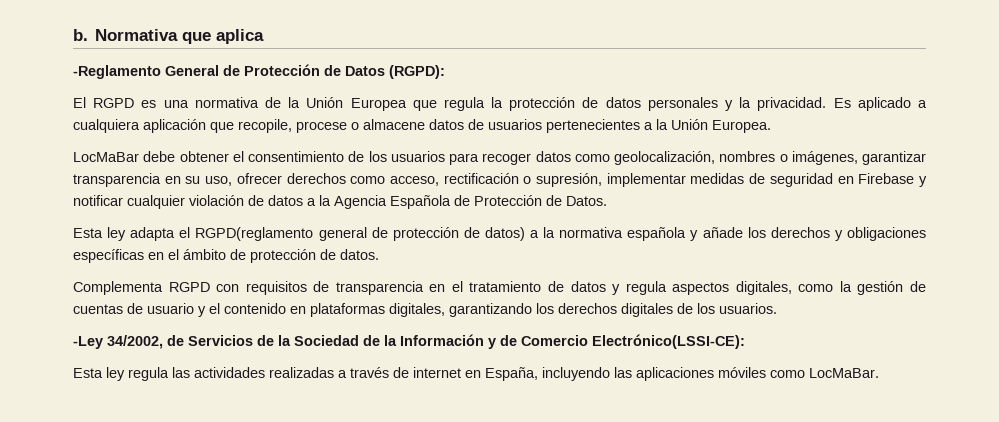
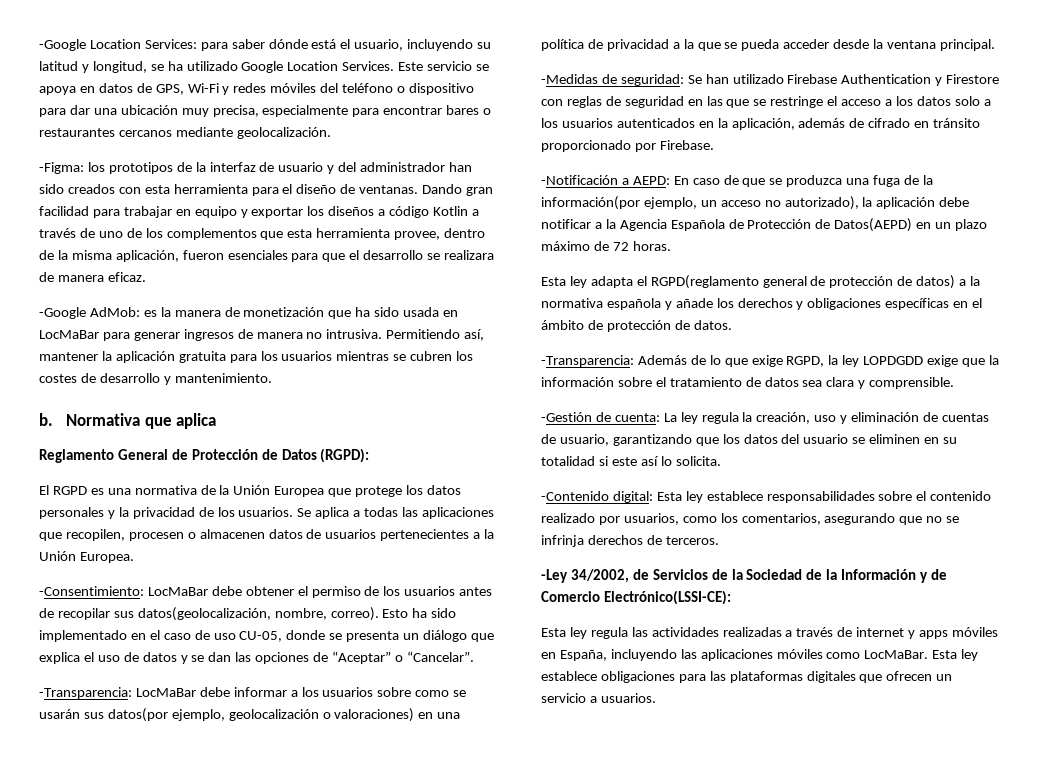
(73, 35) none -> [39,39,492,51] [39,61,490,73] [39,83,474,95] [39,105,492,117] [39,127,331,139] [39,162,473,174] [39,184,494,196] [39,206,479,218] [39,228,486,240] [39,250,495,262] [39,272,146,282] [39,307,459,319] [39,329,485,341] [39,351,474,363] [39,373,272,385] -Google Location Services: para saber dónde está el usuario, incluyendo su latitud y longitud, se ha utilizado Google Location Services. Este servicio se apoya en datos de GPS, Wi-Fi y redes móviles del teléfono o dispositivo para dar una ubicación muy precisa, especialmente para encontrar bares o restaurantes cercanos mediante geolocalización. // -Figma: los prototipos de la interfaz de usuario y del administrador han sido creados con esta herramienta para el diseño de ventanas. Dando gran facilidad para trabajar en equipo y exportar los diseños a código Kotlin a través de uno de los complementos que esta herramienta provee, dentro de la misma aplicación, fueron esenciales para que el desarrollo se realizara de manera eficaz. // -Google AdMob: es la manera de monetización que ha sido usada en LocMaBar para generar ingresos de manera no intrusiva. Permitiendo así, mantener la aplicación gratuita para los usuarios mientras se cubren los costes de desarrollo y mantenimiento. //
[73,65,161,79] -Reglamento -> [39,449,114,463] Reglamento
[443,97,927,111] [73,119,425,133] regula la protección de datos personales y la privacidad. Es aplicado a cualquiera aplicación que recopile, procese o almacene -> [355,485,461,497] [39,507,494,519] [39,529,265,541] protege los datos personales y la privacidad de los usuarios. Se aplica a todas las aplicaciones que recopilen, procesen o almacenen
(771, 126) none -> [39,586,144,596] -Consentimiento:
[248,151,344,162] consentimiento -> [311,586,361,598] permiso
[449,151,926,165] [73,173,928,187] [73,195,303,209] para recoger datos como geolocalización, nombres o imágenes, garantizar transparencia en su uso, ofrecer derechos como acceso, rectificación o supresión, implementar medidas de seguridad en Firebase y notificar cualquier violación de datos -> [459,587,493,596] [39,607,457,621] [39,630,494,642] [39,651,474,664] [39,687,467,699] [39,708,461,722] [541,39,995,51] [541,74,1000,86] [541,96,991,108] [541,118,981,130] [541,140,714,152] [541,175,933,187] [541,196,970,210] [541,219,591,229] antes de recopilar sus datos(geolocalización, nombre, correo). Esto ha sido implementado en el caso de uso CU-05, donde se presenta un diálogo que explica el uso de datos y se dan las opciones de “Aceptar” o “Cancelar”. // -Transparencia: LocMaBar debe informar a los usuarios sobre como se usarán sus datos(por ejemplo, geolocalización o valoraciones) en una política de privacidad a la que se pueda acceder desde la ventana principal. // -Medidas de seguridad: Se han utilizado Firebase Authentication y Firestore con reglas de seguridad en las que se restringe el acceso a los datos solo a los usuarios autenticados en la aplicación, además de cifrado en tránsito proporcionado por Firebase. // -Notificación a AEPD: En caso de que se produzca una fuga de la información(por ejemplo, un acceso no autorizado), la aplicación debe notificar
[566,196,607,206] Datos. -> [834,218,988,232] [541,241,671,251] Datos(AEPD) en un plazo máximo de 72 horas.
[73,281,926,295] [73,303,777,317] Complementa RGPD con requisitos de transparencia en el tratamiento de datos y regula aspectos digitales, como la gestión de cuentas de usuario y el contenido en plataformas digitales, garantizando los derechos digitales de los usuarios. -> [541,355,999,367] [541,377,955,389] [541,412,989,424] [541,434,958,446] [541,456,721,466] [541,491,992,503] [541,513,960,525] [541,535,719,547] -Transparencia: Además de lo que exige RGPD, la ley LOPDGDD exige que la información sobre el tratamiento de datos sea clara y comprensible. // -Gestión de cuenta: La ley regula la creación, uso y eliminación de cuentas de usuario, garantizando que los datos del usuario se eliminen en su totalidad si este así lo solicita. // -Contenido digital: Esta ley establece responsabilidades sobre el contenido realizado por usuarios, como los comentarios, asegurando que no se infrinja derechos de terceros.
(461, 372) none -> [908,627,998,639] y apps móviles
(879, 373) none -> [932,649,979,661] [541,671,953,683] [541,693,656,703] Esta ley establece obligaciones para las plataformas digitales que ofrecen un servicio a usuarios.

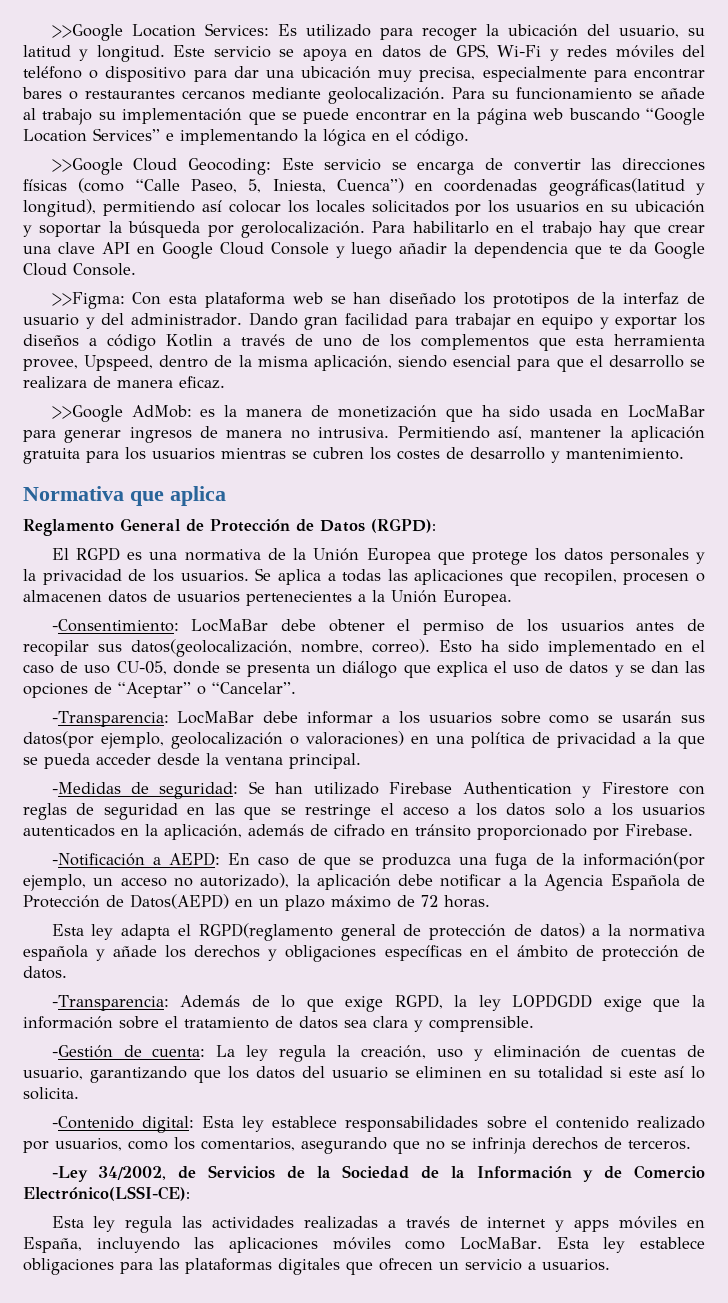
[39,39,86,51] -Google -> [51,24,123,41] >>Google
[200,39,492,51] [39,61,395,73] para saber dónde está el usuario, incluyendo su latitud y longitud, se ha utilizado Google Location Services. -> [277,24,706,41] [23,45,165,62] Es utilizado para recoger la ubicación del usuario, su latitud y longitud.
[39,162,84,174] // -Figma: -> [452,87,705,100] [23,108,705,125] [23,128,469,146] [51,158,706,175] [23,178,705,196] [23,199,705,217] [23,221,705,238] [23,242,705,259] [23,263,136,276] [51,292,457,309] Para su funcionamiento se añade al trabajo su implementación que se puede encontrar en la página web buscando “Google Location Services” e implementando la lógica en el código. // >>Google Cloud Geocoding: Este servicio se encarga de convertir las direcciones físicas (como “Calle Paseo, 5, Iniesta, Cuenca”) en coordenadas geográficas(latitud y longitud), permitiendo así colocar los locales solicitados por los usuarios en su ubicación y soportar la búsqueda por gerolocalización. Para habilitarlo en el trabajo hay que crear una clave API en Google Cloud Console y luego añadir la dependencia que te da Google Cloud Console. // >>Figma: Con esta plataforma web se han diseñado
[360,162,473,172] [39,184,419,196] administrador han sido creados con esta herramienta para el diseño de ventanas. -> [131,313,243,326] administrador.
(441, 235) none -> [84,355,154,371] Upspeed,
[182,250,288,260] fueron esenciales -> [398,355,512,368] siendo esencial
[39,307,86,319] -Google -> [51,405,123,422] >>Google
[39,413,53,426] b. -> (684, 454) none

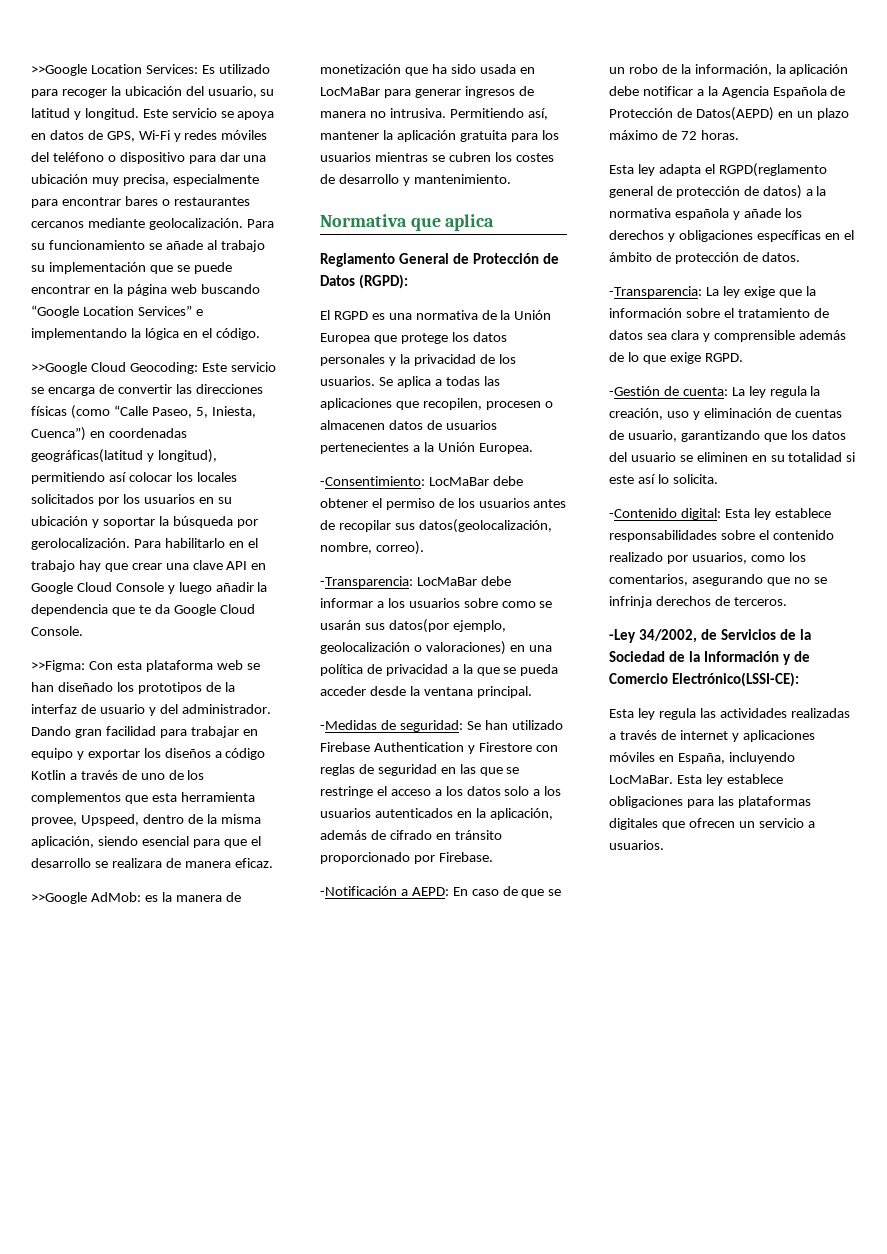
[439,640,705,656] [23,661,705,678] [23,682,296,698] Esto ha sido implementado en el caso de uso CU-05, donde se presenta un diálogo que explica el uso de datos y se dan las opciones de “Aceptar” o “Cancelar”. -> (424, 548) none
[382,852,706,870] [23,873,290,891] produzca una fuga de la información(por ejemplo, un acceso no autorizado), -> [609,64,772,76] un robo de la información,
[180,994,593,1012] Además de lo que exige RGPD, la ley LOPDGDD -> [705,286,740,298] La ley
[429,1016,534,1032] comprensible. -> [713,330,846,342] [609,352,743,364] comprensible además de lo que exige RGPD.
[574,1220,610,1232] apps -> [742,730,815,742] aplicaciones
[194,1237,446,1253] las aplicaciones móviles como -> (795, 758) none

